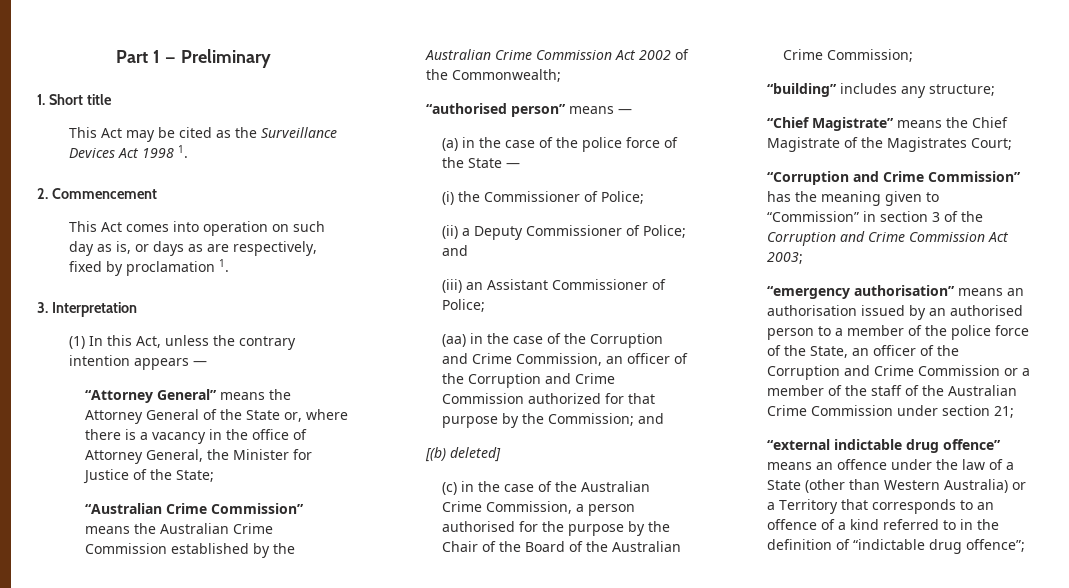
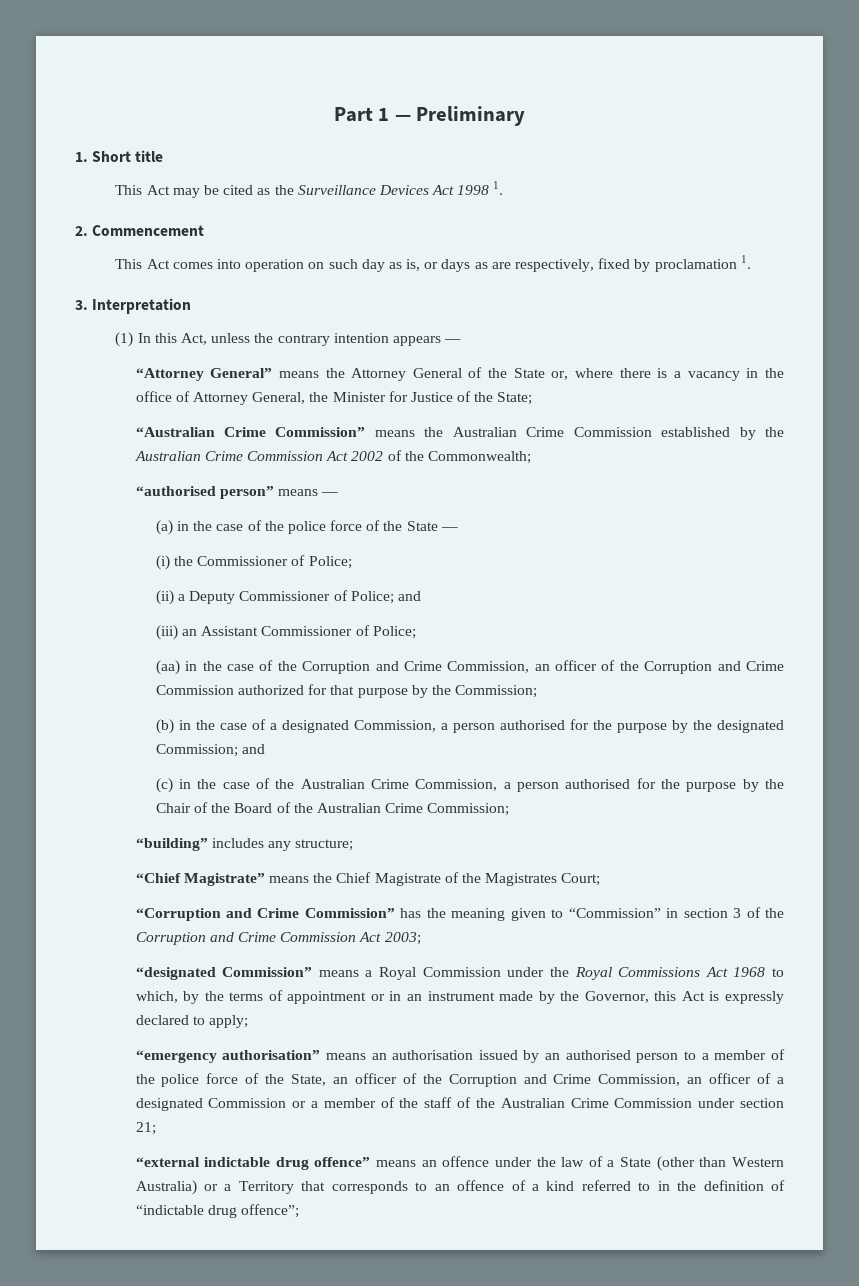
[637,413,664,424] [424,447,501,462] and // [(b) deleted] -> [155,719,784,734] [155,744,265,757] // (b) in the case of a designated Commission, a person authorised for the purpose by the designated Commission; and
(803, 258) none -> [135,967,784,980] [135,990,785,1004] [135,1015,248,1028] // “designated Commission” means a Royal Commission under the Royal Commissions Act 1968 to which, by the terms of appointment or in an instrument made by the Governor, this Act is expressly declared to apply;
(914, 370) none -> [598,1073,784,1086] [135,1098,203,1111] Commission, an officer of a designated

